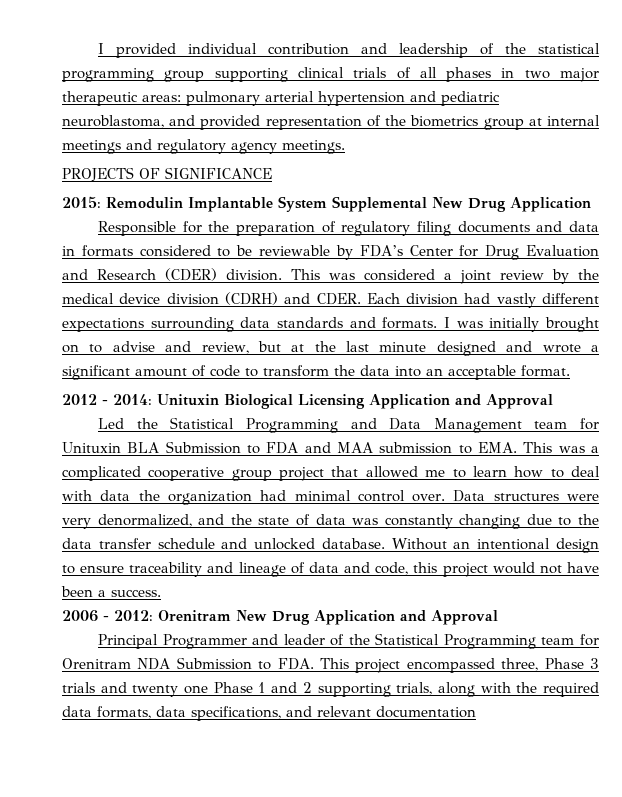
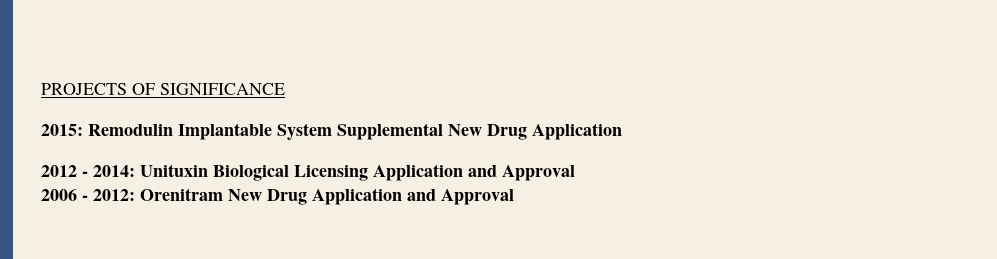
[98,43,600,58] [62,67,600,82] [62,91,500,106] [62,115,600,130] [62,139,345,154] I provided individual contribution and leadership of the statistical programming group supporting clinical trials of all phases in two major therapeutic areas: pulmonary arterial hypertension and pediatric neuroblastoma, and provided representation of the biometrics group at internal meetings and regulatory agency meetings. // -> (41, 89) none
[98,221,600,236] [62,245,599,260] [62,268,599,284] [62,292,599,308] [62,317,600,332] [62,341,600,356] [62,365,570,380] // Responsible for the preparation of regulatory filing documents and data in formats considered to be reviewable by FDA’s Center for Drug Evaluation and Research (CDER) division. This was considered a joint review by the medical device division (CDRH) and CDER. Each division had vastly different expectations surrounding data standards and formats. I was initially brought on to advise and review, but at the last minute designed and wrote a significant amount of code to transform the data into an acceptable format. -> (622, 131) none
[98,417,599,433] [62,441,599,454] [62,466,601,481] [62,490,599,505] [62,514,599,529] [62,538,599,553] [62,562,599,577] [61,586,161,597] // Led the Statistical Programming and Data Management team for Unituxin BLA Submission to FDA and MAA submission to EMA. This was a complicated cooperative group project that allowed me to learn how to deal with data the organization had minimal control over. Data structures were very denormalized, and the state of data was constantly changing due to the data transfer schedule and unlocked database. Without an intentional design to ensure traceability and lineage of data and code, this project would not have been a success. -> (575, 173) none
[98,633,599,649] [62,657,599,673] [62,682,599,697] [62,706,476,721] // Principal Programmer and leader of the Statistical Programming team for Orenitram NDA Submission to FDA. This project encompassed three, Phase 3 trials and twenty one Phase 1 and 2 supporting trials, along with the required data formats, data specifications, and relevant documentation -> (514, 197) none

